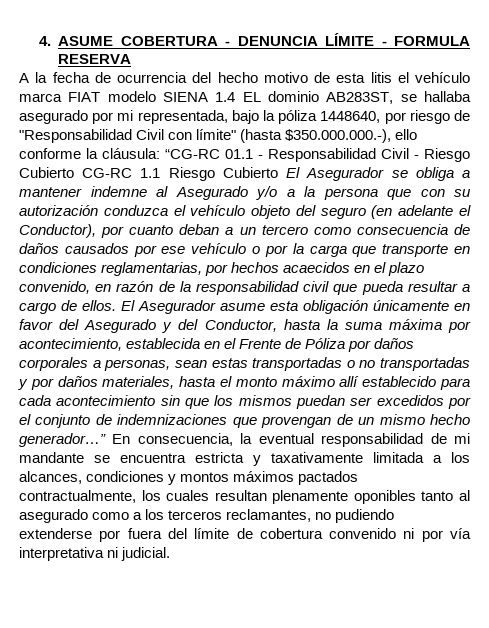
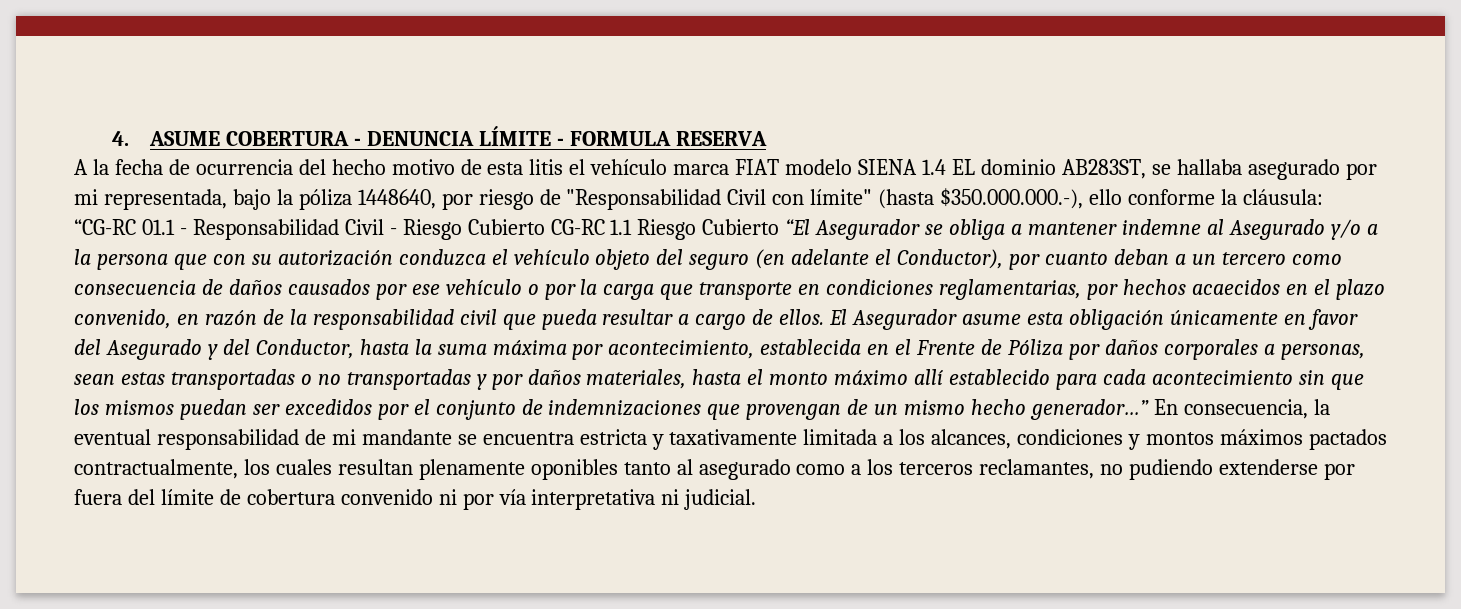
[286,167,301,178] El -> [785,219,811,235] “El

